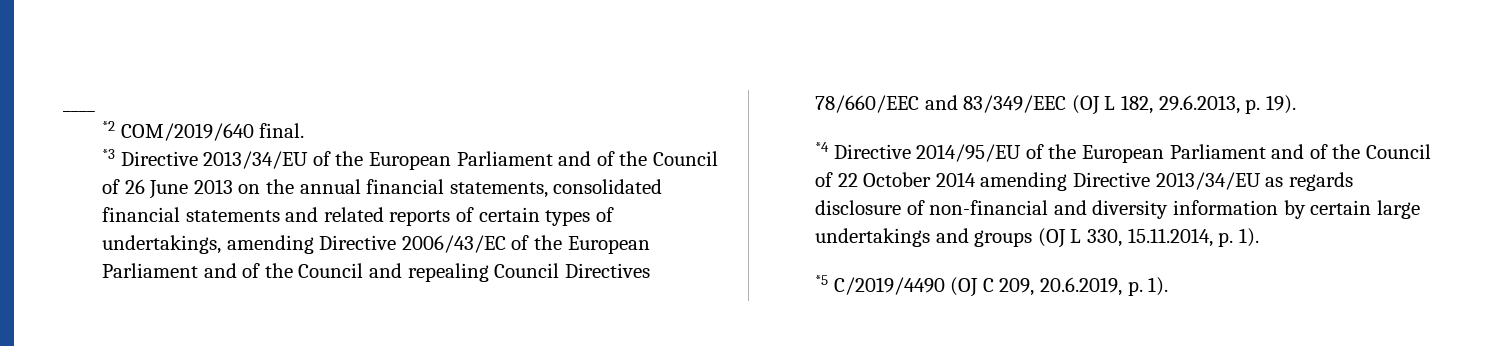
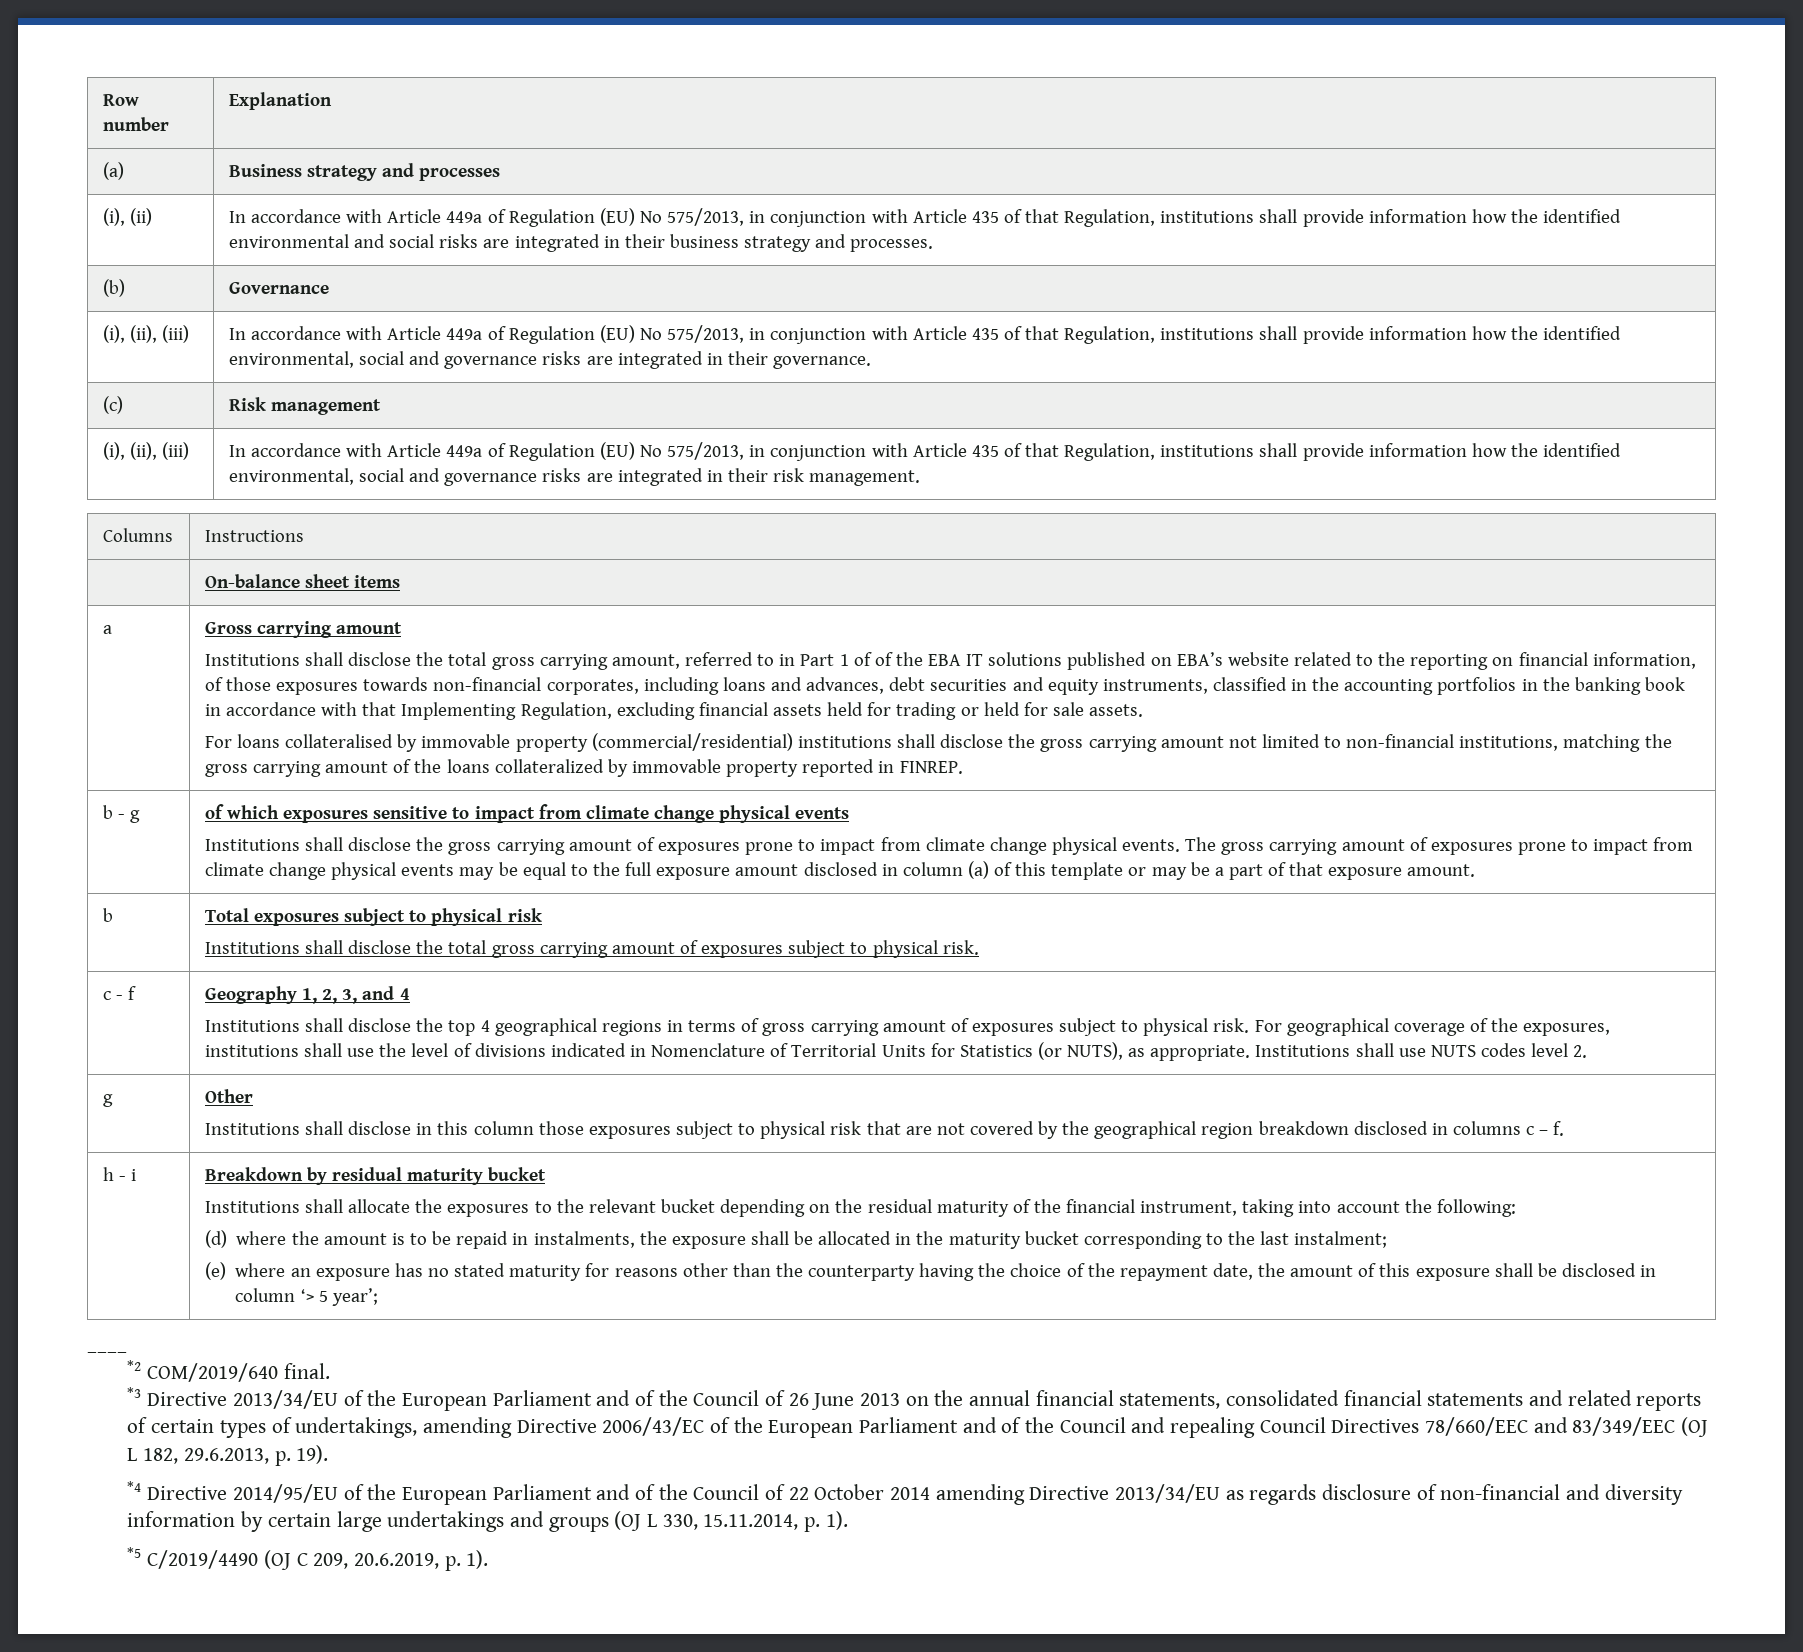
(63, 111) none -> [102,94,139,106] [102,117,169,131] [228,92,332,110] [102,162,124,180] [228,163,501,181] [102,208,153,226] [228,208,1622,227] [228,234,934,252] [102,279,125,297] [228,282,329,294] [102,325,190,343] [228,325,1622,344] [228,351,872,369] [102,396,123,414] [228,397,382,415] [102,442,190,460] [228,442,1622,461] [228,468,921,486] [102,528,173,542] [204,530,304,542] [204,574,401,588] [102,625,112,634] [204,621,403,638] [204,652,1696,670] [204,677,1685,695] [204,702,1144,720] [204,733,1672,752] [204,759,963,777] [102,805,141,823] [204,804,850,823] [204,837,1694,855] [204,861,1476,880] [102,908,113,922] [204,908,542,926] [204,940,979,958] [102,986,137,1000] [204,986,410,1004] [204,1018,1611,1036] [204,1042,1588,1061] [102,1094,113,1107] [204,1089,253,1103] [204,1121,1565,1139] [102,1167,137,1181] [204,1167,547,1185] [204,1199,1516,1217] [204,1230,1388,1249] [204,1262,1657,1281] [235,1288,378,1306] Row number | Explanation // (a) | Business strategy and processes // (i), (ii) | In accordance with Article 449a of Regulation (EU) No 575/2013, in conjunction with Article 435 of that Regulation, institutions shall provide information how the identified environmental and social risks are integrated in their business strategy and processes. // (b) | Governance // (i), (ii), (iii) | In accordance with Article 449a of Regulation (EU) No 575/2013, in conjunction with Article 435 of that Regulation, institutions shall provide information how the identified environmental, social and governance risks are integrated in their governance. // (c) | Risk management // (i), (ii), (iii) | In accordance with Article 449a of Regulation (EU) No 575/2013, in conjunction with Article 435 of that Regulation, institutions shall provide information how the identified environmental, social and governance risks are integrated in their risk management. // Columns | Instructions // | On-balance sheet items // a | Gross carrying amount // Institutions shall disclose the total gross carrying amount, referred to in Part 1 of of the EBA IT solutions published on EBA’s website related to the reporting on financial information, of those exposures towards non-financial corporates, including loans and advances, debt securities and equity instruments, classified in the accounting portfolios in the banking book in accordance with that Implementing Regulation, excluding financial assets held for trading or held for sale assets. // For loans collateralised by immovable property (commercial/residential) institutions shall disclose the gross carrying amount not limited to non-financial institutions, matching the gross carrying amount of the loans collateralized by immovable property reported in FINREP. // b - g | of which exposures sensitive to impact from climate change physical events // Institutions shall disclose the gross carrying amount of exposures prone to impact from climate change physical events. The gross carrying amount of exposures prone to impact from climate change physical events may be equal to the full exposure amount disclosed in column (a) of this template or may be a part of that exposure amount. // b | Total exposures subject to physical risk // Institutions shall disclose the total gross carrying amount of exposures subject to physical risk. // c - f | Geography 1, 2, 3, and 4 // Institutions shall disclose the top 4 geographical regions in terms of gross carrying amount of exposures subject to physical risk. For geographical coverage of the exposures, institutions shall use the level of divisions indicated in Nomenclature of Territorial Units for Statistics (or NUTS), as appropriate. Institutions shall use NUTS codes level 2. // g | Other // Institutions shall disclose in this column those exposures subject to physical risk that are not covered by the geographical region breakdown disclosed in columns c – f. // h - i | Breakdown by residual maturity bucket // Institutions shall allocate the exposures to the relevant bucket depending on the residual maturity of the financial instrument, taking into account the following: // (d) where the amount is to be repaid in instalments, the exposure shall be allocated in the maturity bucket corresponding to the last instalment; // (e) where an exposure has no stated maturity for reasons other than the counterparty having the choice of the repayment date, the amount of this exposure shall be disclosed in column ‘> 5 year’; //

